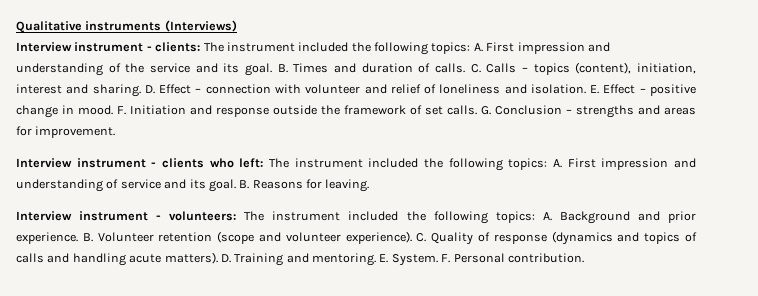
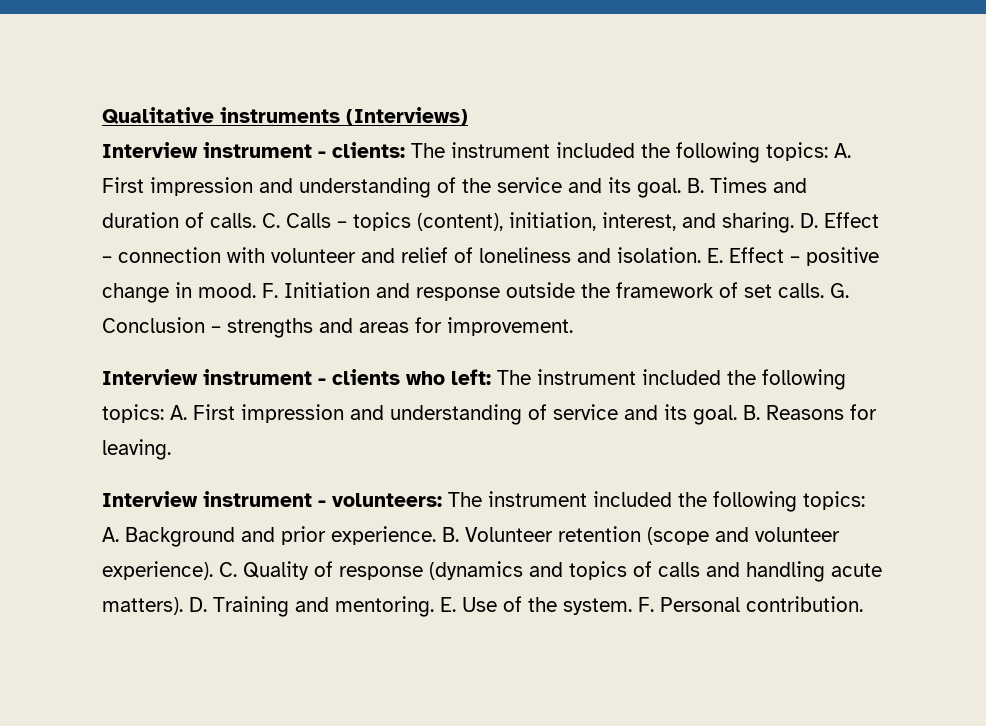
[16,84,62,94] interest -> [602,212,676,231] interest,
[391,254,438,266] System. -> [462,596,632,615] Use of the system.

